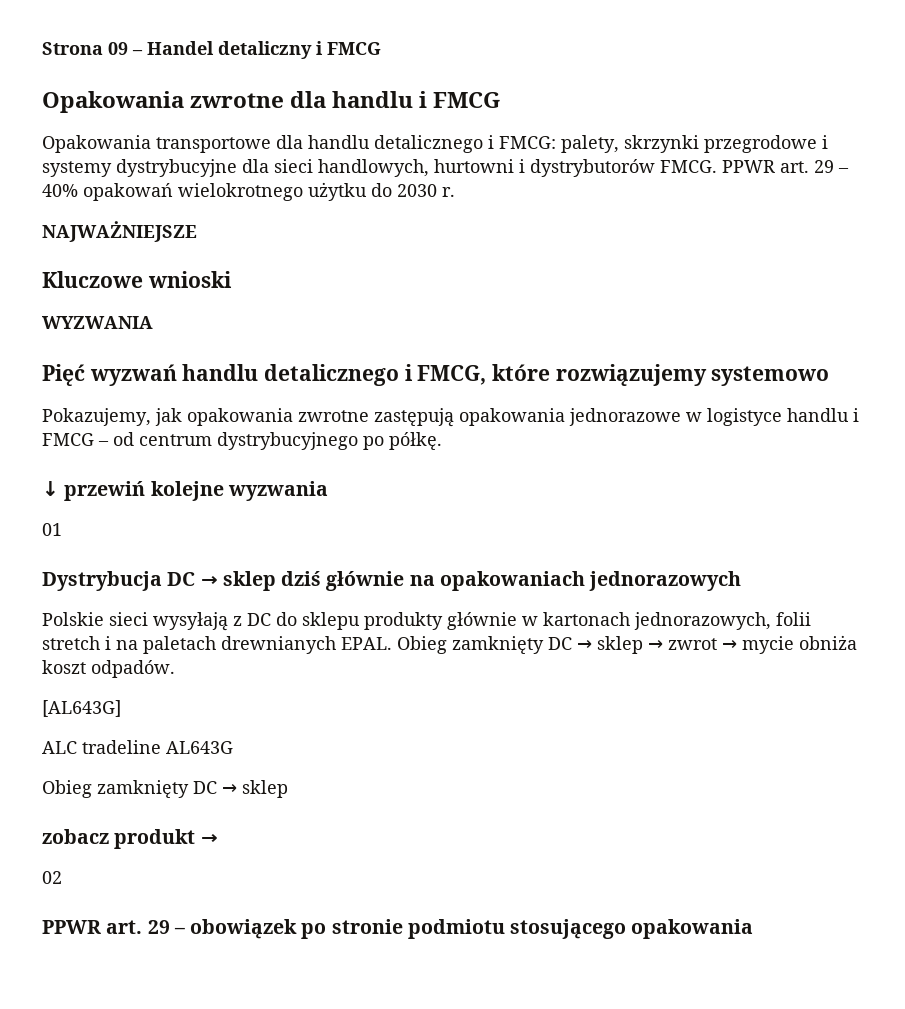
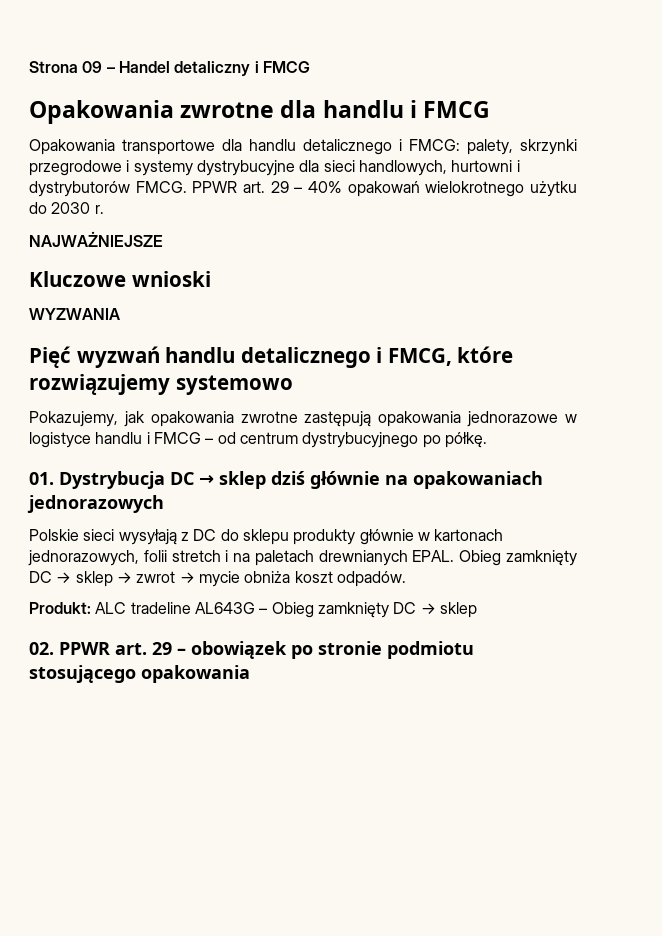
[42,481,328,501] [42,523,62,536] ↓ przewiń kolejne wyzwania // 01 // -> [29,472,54,485] 01.
[42,700,121,717] [AL643G] // -> [29,602,91,614] Produkt:
(233, 747) // -> [259,608,268,614] –
[42,829,218,849] [42,871,62,884] zobacz produkt → // 02 // -> [29,642,54,655] 02.

